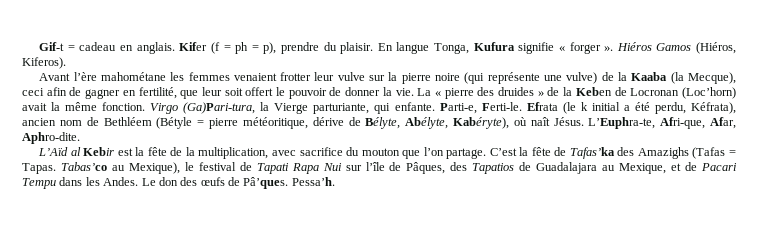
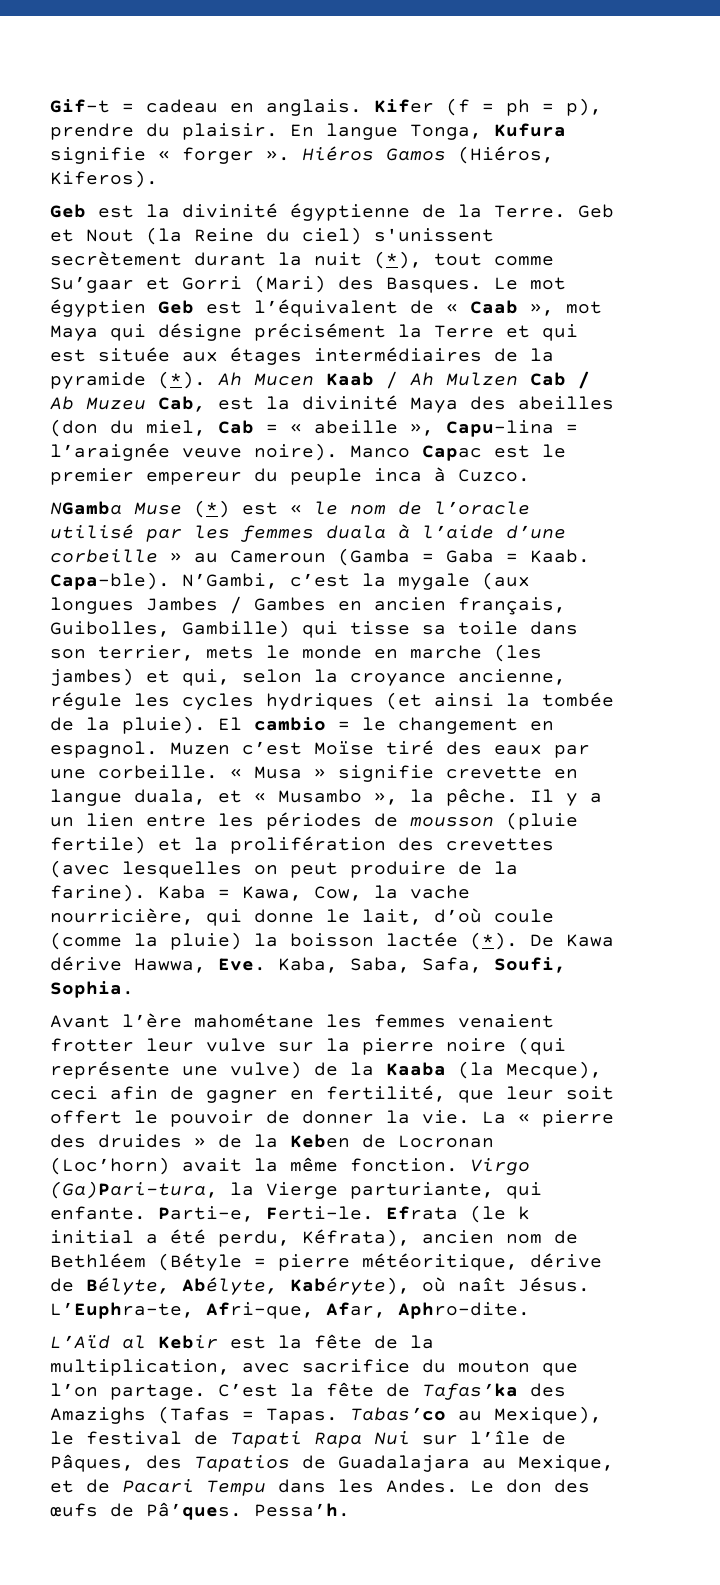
(66, 63) none -> [50,203,614,221] [50,227,494,245] [50,251,554,269] [50,275,566,293] [50,299,602,317] [50,323,578,341] [50,347,554,365] [50,371,590,389] [50,395,614,413] [50,419,578,437] [50,443,566,461] [50,467,530,485] [50,500,530,518] [50,524,566,542] [50,548,590,566] [50,572,530,590] [50,596,566,615] [50,620,578,638] [50,644,542,662] [50,668,566,686] [50,692,614,710] [50,716,554,734] [50,740,590,758] [50,765,578,782] [50,788,602,806] [50,812,578,830] [50,836,554,854] [50,860,518,878] [50,884,470,902] [50,908,554,926] [50,932,614,950] [50,956,566,973] [50,981,134,998] // Geb est la divinité égyptienne de la Terre. Geb et Nout (la Reine du ciel) s'unissent secrètement durant la nuit (*), tout comme Su’gaar et Gorri (Mari) des Basques. Le mot égyptien Geb est l’équivalent de « Caab », mot Maya qui désigne précisément la Terre et qui est située aux étages intermédiaires de la pyramide (*). Ah Mucen Kaab / Ah Mulzen Cab / Ab Muzeu Cab, est la divinité Maya des abeilles (don du miel, Cab = « abeille », Capu-lina = l’araignée veuve noire). Manco Capac est le premier empereur du peuple inca à Cuzco. // NGamba Muse (*) est « le nom de l’oracle utilisé par les femmes duala à l’aide d’une corbeille » au Cameroun (Gamba = Gaba = Kaab. Capa-ble). N’Gambi, c’est la mygale (aux longues Jambes / Gambes en ancien français, Guibolles, Gambille) qui tisse sa toile dans son terrier, mets le monde en marche (les jambes) et qui, selon la croyance ancienne, régule les cycles hydriques (et ainsi la tombée de la pluie). El cambio = le changement en espagnol. Muzen c’est Moïse tiré des eaux par une corbeille. « Musa » signifie crevette en langue duala, et « Musambo », la pêche. Il y a un lien entre les périodes de mousson (pluie fertile) et la prolifération des crevettes (avec lesquelles on peut produire de la farine). Kaba = Kawa, Cow, la vache nourricière, qui donne le lait, d’où coule (comme la pluie) la boisson lactée (*). De Kawa dérive Hawwa, Eve. Kaba, Saba, Safa, Soufi, Sophia.

